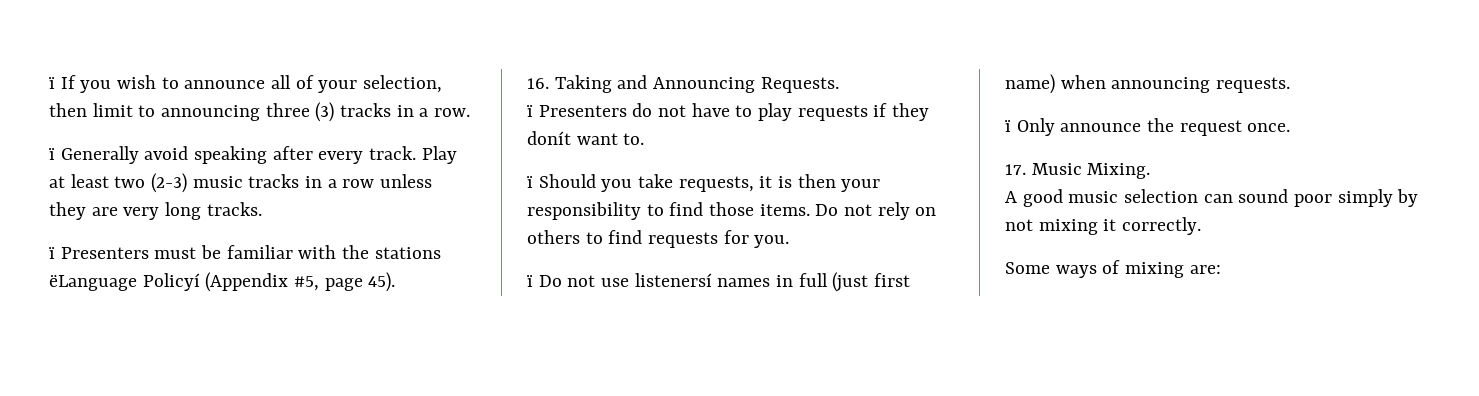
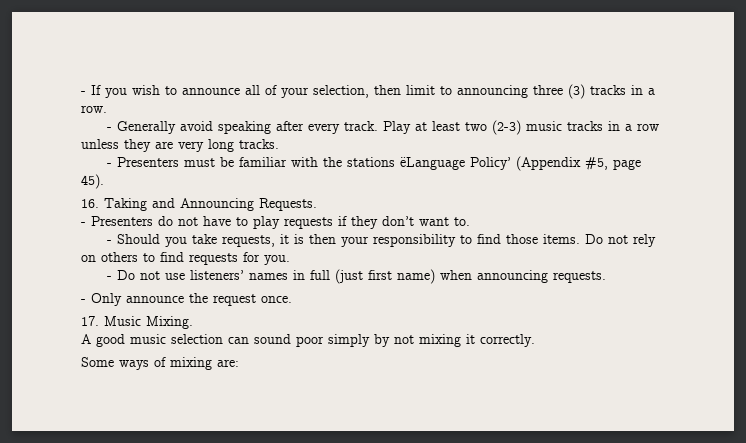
[49,77,55,89] ï -> [81,91,86,95] -
[49,148,55,160] ï -> [107,127,113,131] -
[49,247,55,259] ï -> [107,163,113,167] -
[142,273,200,291] Policyí -> [470,157,512,170] Policy’
[527,105,533,117] ï -> [81,222,86,226] -
[527,131,571,145] donít -> [382,216,414,226] don’t
[527,176,533,188] ï -> [107,240,113,244] -
[527,275,533,287] ï -> [107,276,113,280] -
[634,273,712,287] listenersí -> [190,270,245,280] listeners’
[1005,120,1011,132] ï -> [81,299,86,303] -

